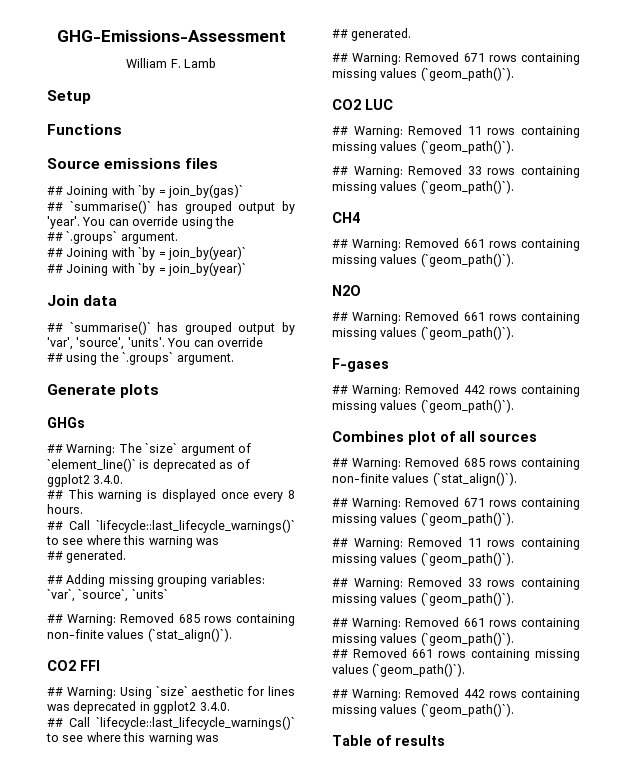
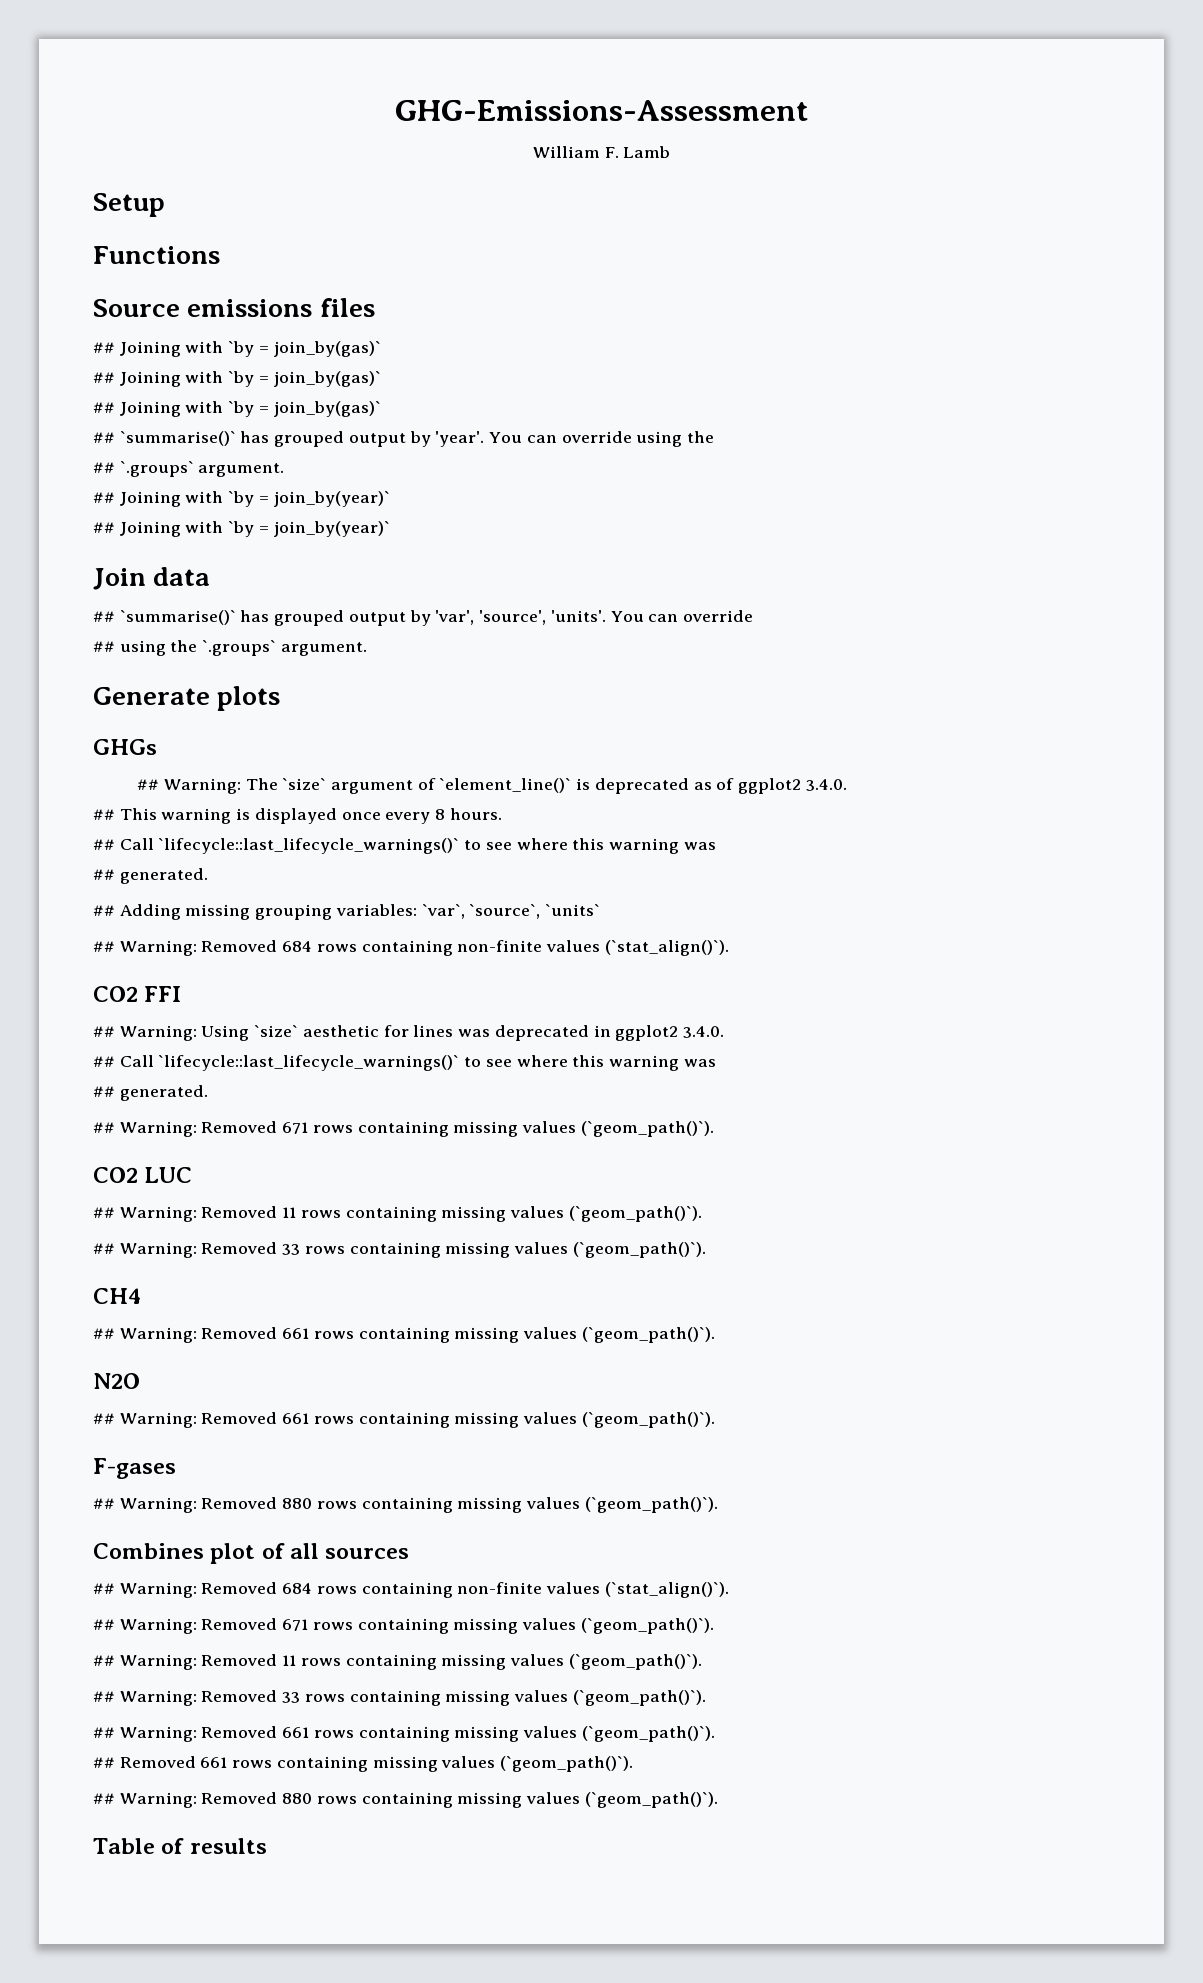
(243, 191) none -> [93,371,381,387] [93,401,381,417] // ## Joining with `by = join_by(gas)` // ## Joining with `by = join_by(gas)`
[178,614,200,623] 685 -> [282,941,313,952] 684
[463,385,485,394] 442 -> [282,1498,313,1509] 880
[463,458,485,467] 685 -> [282,1583,313,1594] 684
[463,689,485,698] 442 -> [282,1793,313,1804] 880

